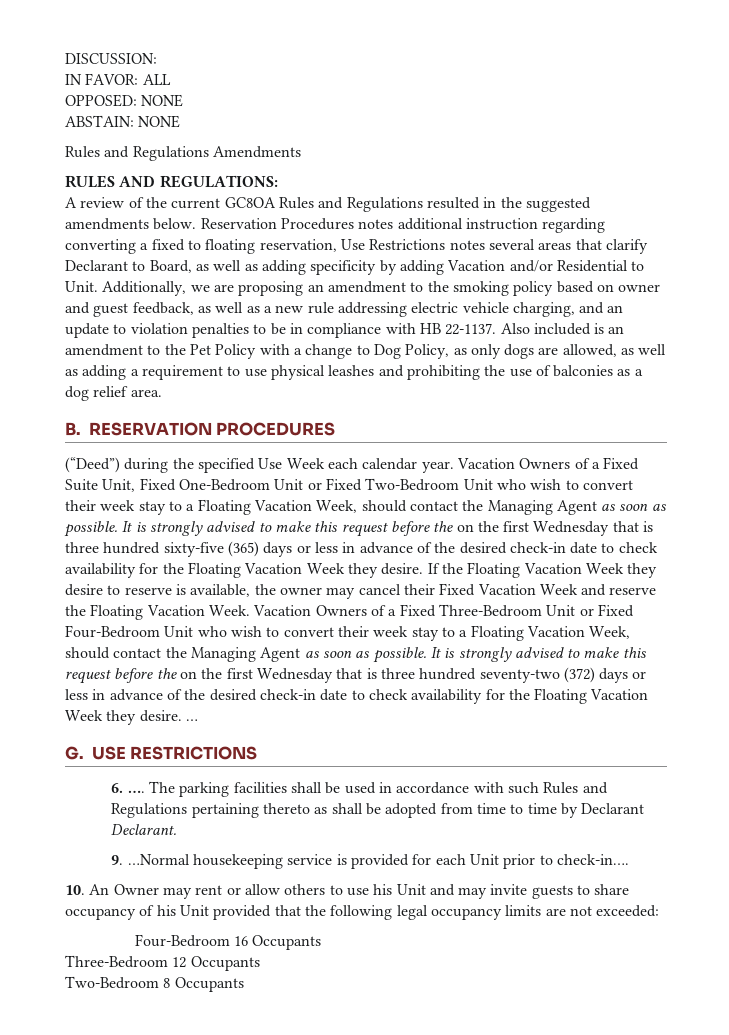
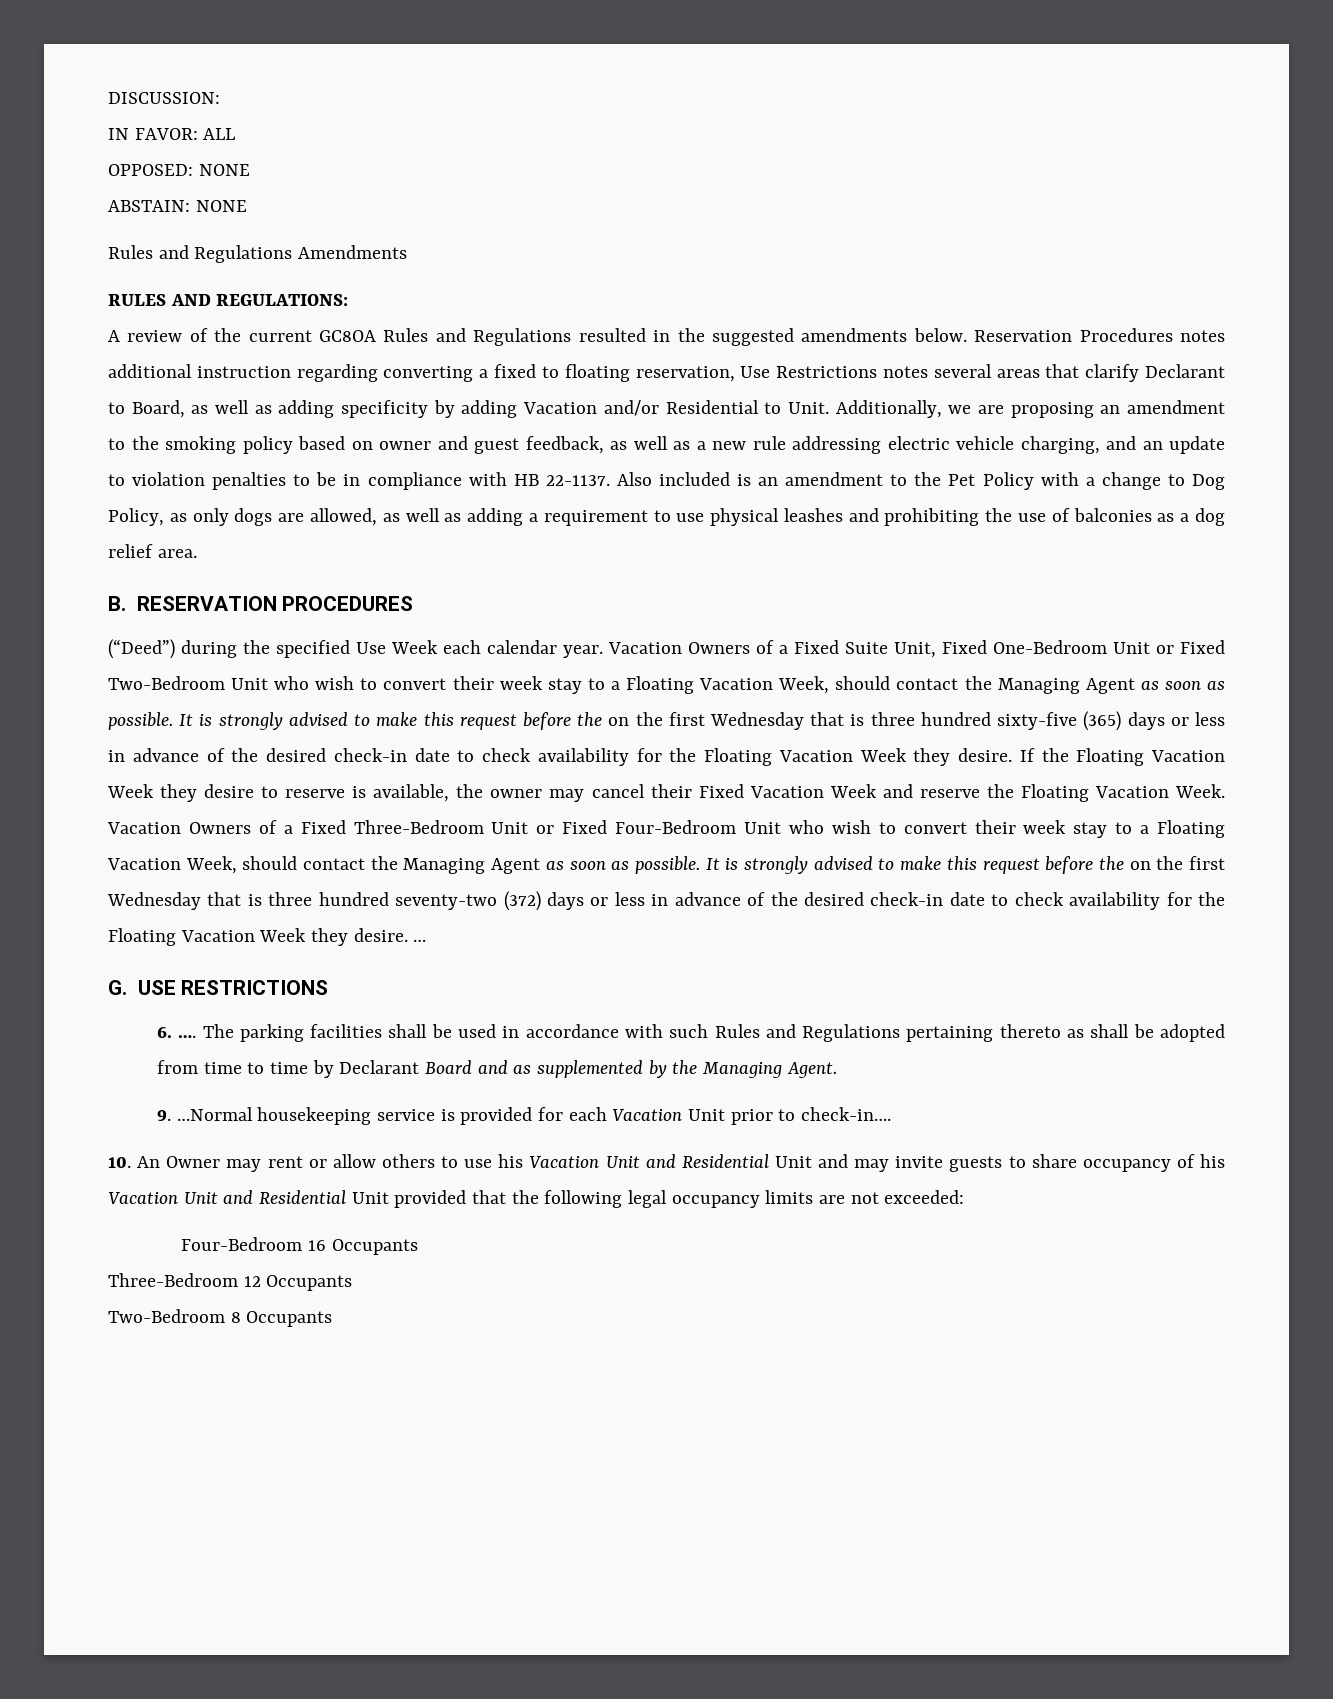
[111,824,178,835] Declarant. -> [424,1060,837,1078] Board and as supplemented by the Managing Agent.
(466, 859) none -> [612,1109,683,1121] Vacation
(393, 889) none -> [529,1154,769,1168] Vacation Unit and Residential
(176, 910) none -> [108,1190,347,1204] Vacation Unit and Residential

